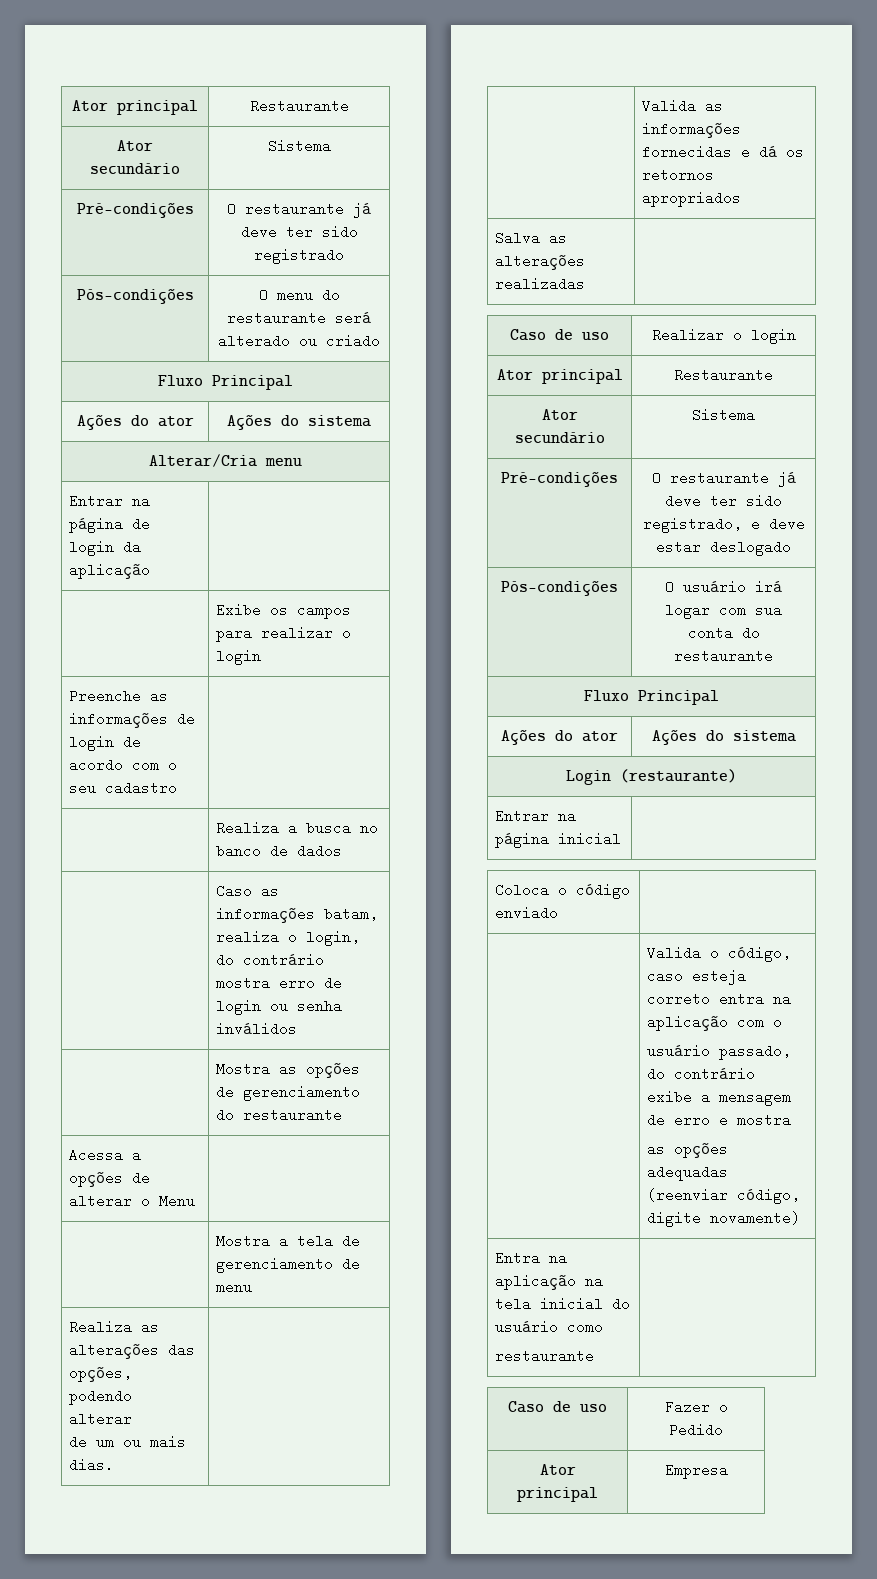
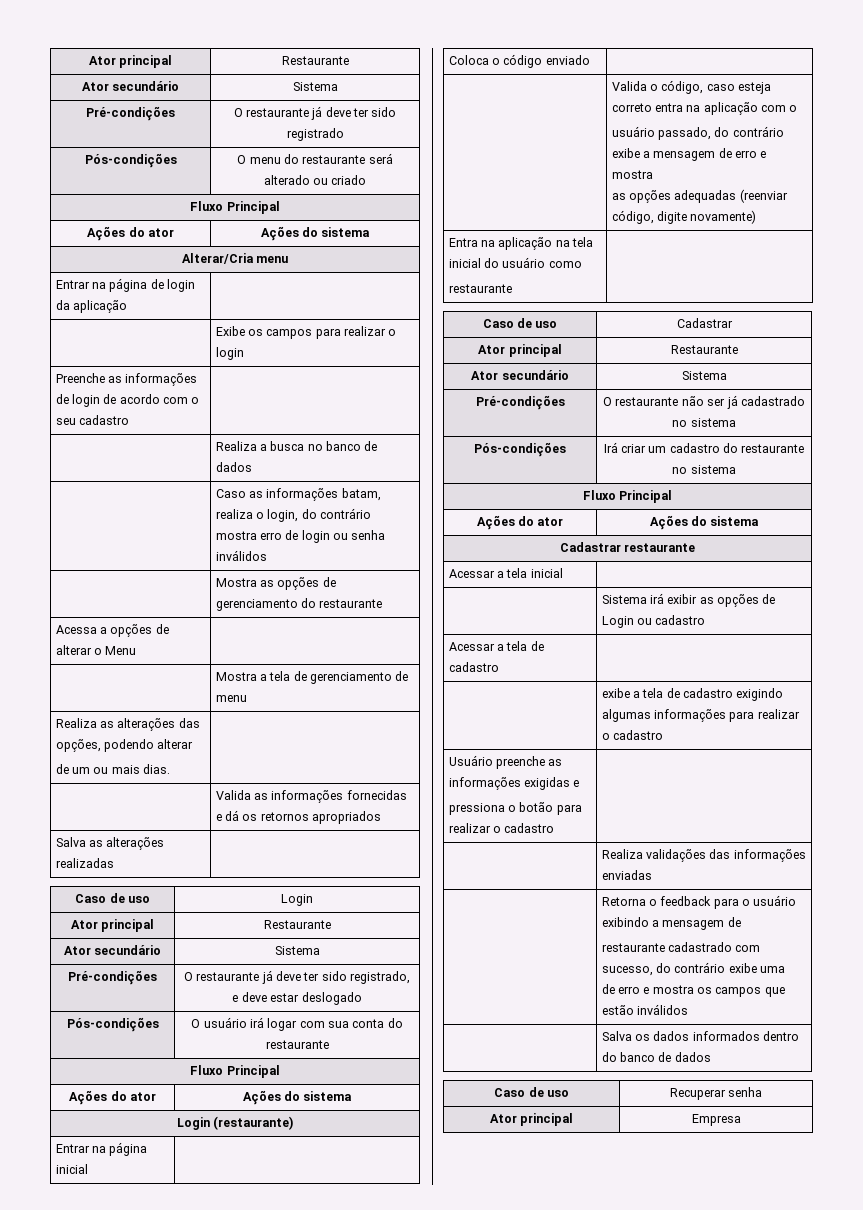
[651,328,796,344] Realizar o login -> [281,894,313,906] Login
[664,1400,728,1414] [669,1423,723,1437] Fazer o Pedido -> [676,318,733,328] [478,344,562,357] [670,345,738,354] [471,370,569,380] [681,371,727,380] [475,395,565,410] [603,395,805,409] [672,418,736,427] [474,442,566,457] [603,442,805,453] [672,465,736,474] [582,490,673,503] [476,515,564,530] [649,515,760,530] [559,542,696,552] [448,568,563,578] [601,593,776,607] [601,615,706,628] [448,641,544,651] [448,662,499,672] [601,688,784,701] [601,709,800,722] [601,730,663,740] [448,755,563,769] [448,777,580,790] [448,802,582,815] [448,823,555,833] [601,849,806,862] [601,870,652,880] [601,895,797,909] [601,917,741,930] [601,942,761,952] [601,962,786,976] [601,984,785,997] [601,1004,688,1015] [601,1031,800,1041] [601,1052,711,1062] [494,1087,569,1097] [669,1087,763,1100] Cadastrar // Ator principal | Restaurante // Ator secundário | Sistema // Pré-condições | O restaurante não ser já cadastrado no sistema // Pós-condições | Irá criar um cadastro do restaurante no sistema // Fluxo Principal // Ações do ator | Ações do sistema // Cadastrar restaurante // Acessar a tela inicial | // | Sistema irá exibir as opções de Login ou cadastro // Acessar a tela de cadastro | // | exibe a tela de cadastro exigindo algumas informações para realizar o cadastro // Usuário preenche as informações exigidas e // pressiona o botão para realizar o cadastro | // | Realiza validações das informações enviadas // | Retorna o feedback para o usuário exibindo a mensagem de // restaurante cadastrado com sucesso, do contrário exibe uma // de erro e mostra os campos que estão inválidos // | Salva os dados informados dentro do banco de dados // Caso de uso | Recuperar senha

